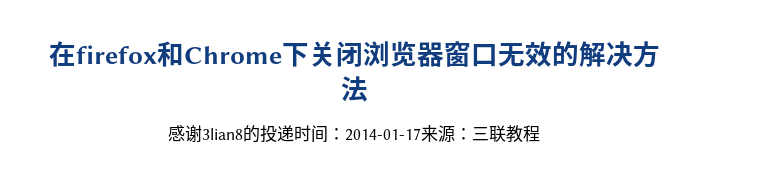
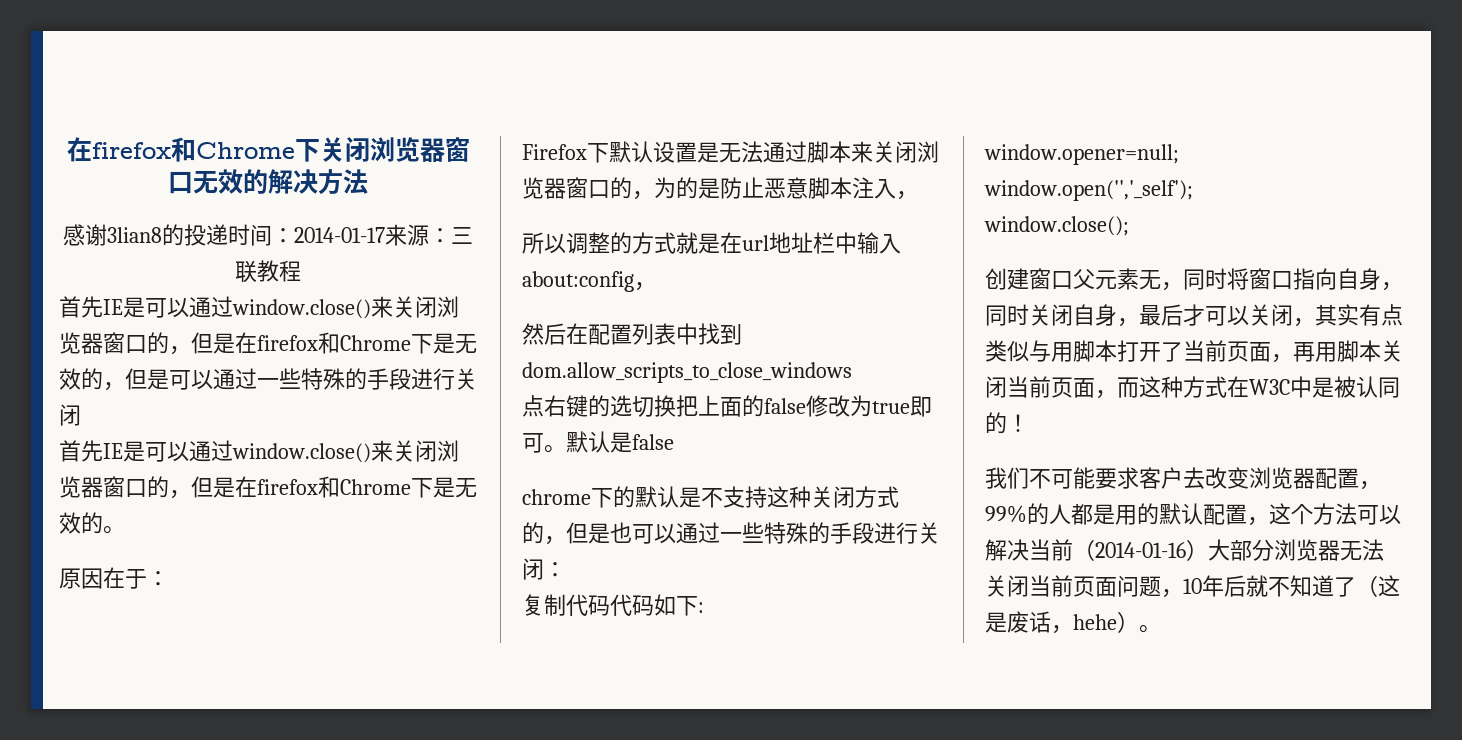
(540, 133) none -> [59,296,459,319] [59,332,477,355] [59,368,477,391] [59,404,81,426] [59,440,459,463] [59,476,477,499] [59,512,125,534] [59,567,169,589] [522,141,939,163] [522,177,918,200] [522,232,901,254] [522,271,656,292] [522,323,742,345] [522,362,852,383] [522,395,932,417] [522,431,674,453] [522,486,899,508] [522,522,940,545] [522,558,566,580] [522,594,704,616] [984,144,1179,165] [984,180,1193,201] [984,216,1129,236] [985,268,1403,291] [985,304,1403,327] [985,340,1403,363] [985,376,1400,399] [985,412,1029,434] [985,467,1381,490] [985,503,1401,526] [985,539,1384,561] [985,575,1400,598] [985,611,1161,634] // 首先IE是可以通过window.close()来关闭浏览器窗口的，但是在firefox和Chrome下是无效的，但是可以通过一些特殊的手段进行关闭 // 首先IE是可以通过window.close()来关闭浏览器窗口的，但是在firefox和Chrome下是无效的。 // 原因在于： // Firefox下默认设置是无法通过脚本来关闭浏览器窗口的，为的是防止恶意脚本注入， // 所以调整的方式就是在url地址栏中输入about:config， // 然后在配置列表中找到dom.allow_scripts_to_close_windows // 点右键的选切换把上面的false修改为true即可。默认是false // chrome下的默认是不支持这种关闭方式的，但是也可以通过一些特殊的手段进行关闭： // 复制代码代码如下: // window.opener=null; // window.open('','_self'); // window.close(); // 创建窗口父元素无，同时将窗口指向自身，同时关闭自身，最后才可以关闭，其实有点类似与用脚本打开了当前页面，再用脚本关闭当前页面，而这种方式在W3C中是被认同的！ // 我们不可能要求客户去改变浏览器配置，99%的人都是用的默认配置，这个方法可以解决当前（2014-01-16）大部分浏览器无法关闭当前页面问题，10年后就不知道了（这是废话，hehe）。

